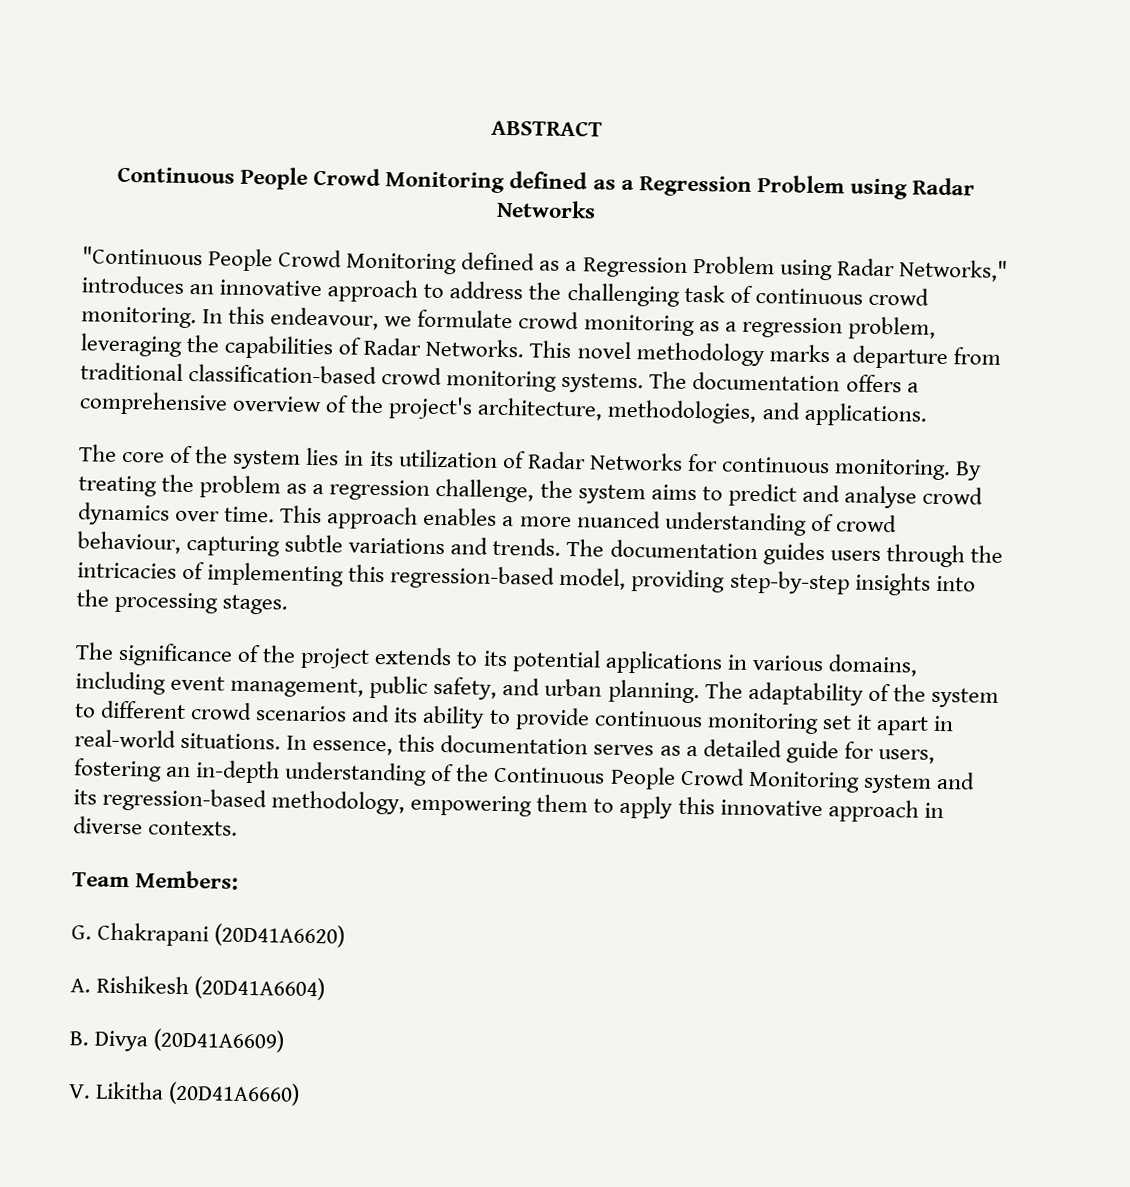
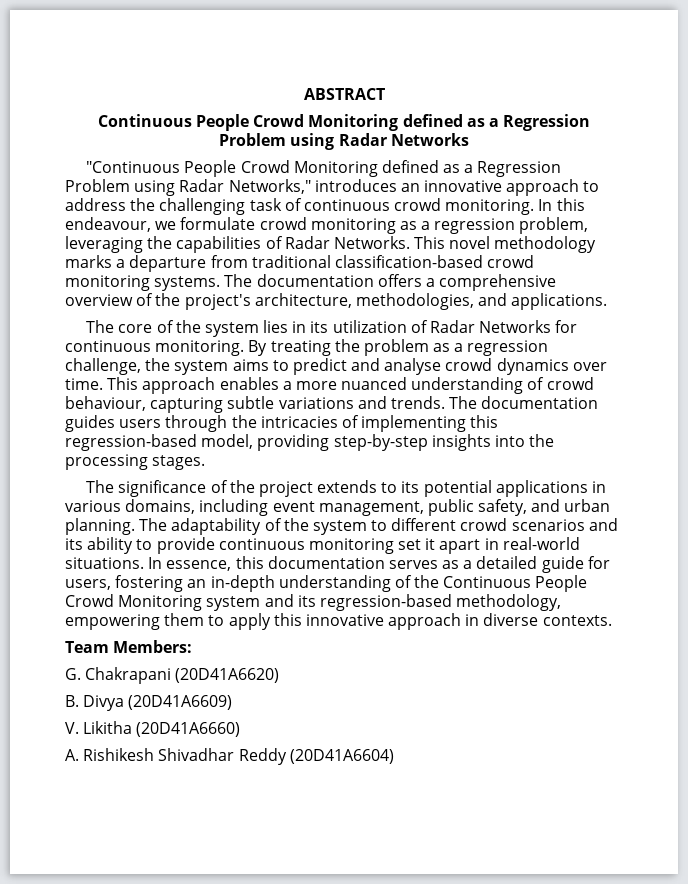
[70,975,326,1001] // A. Rishikesh (20D41A6604) -> (280, 675) none
(301, 1093) none -> [65,748,394,765] // A. Rishikesh Shivadhar Reddy (20D41A6604)

